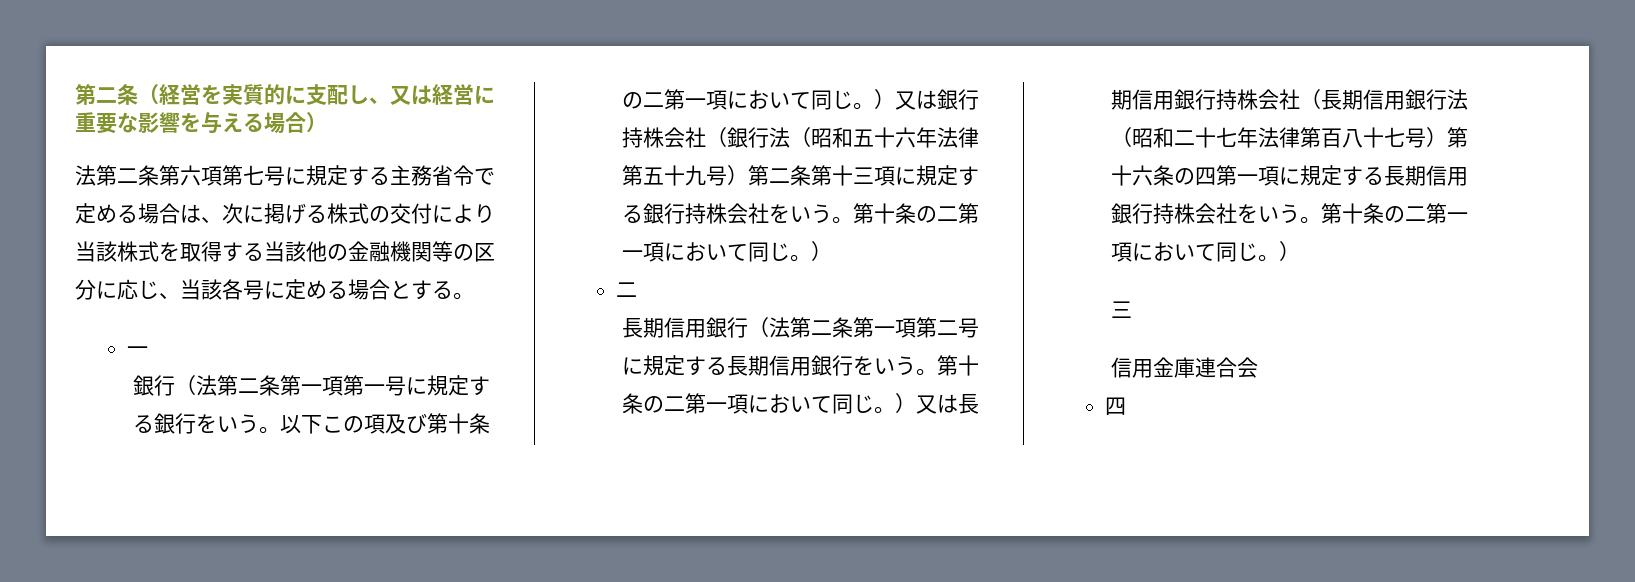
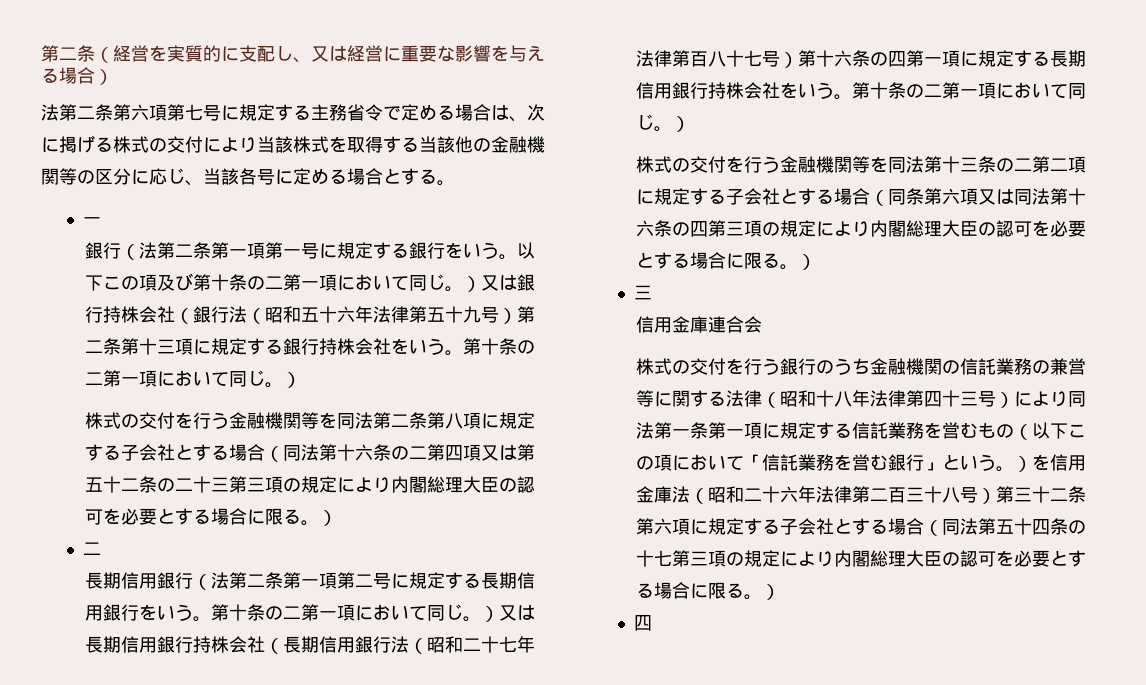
(833, 251) none -> [84,412,535,429] [84,444,535,462] [84,476,535,493] [84,508,337,526] // 株式の交付を行う金融機関等を同法第二条第八項に規定する子会社とする場合（同法第十六条の二第四項又は第五十二条の二十三第三項の規定により内閣総理大臣の認可を必要とする場合に限る。）
[1111,301,1133,318] [1111,357,1259,378] 三 // 信用金庫連合会 -> [635,156,1086,173] [635,188,1086,206] [635,220,1086,237] [635,252,816,270] [633,285,652,300] [635,316,762,333] [635,358,1086,375] [635,390,1086,408] [635,422,1086,440] [635,454,1086,472] [635,486,1086,504] [635,518,1086,536] [635,550,1086,567] [635,582,780,600] 株式の交付を行う金融機関等を同法第十三条の二第二項に規定する子会社とする場合（同条第六項又は同法第十六条の四第三項の規定により内閣総理大臣の認可を必要とする場合に限る。） // 三 // 信用金庫連合会 // 株式の交付を行う銀行のうち金融機関の信託業務の兼営等に関する法律（昭和十八年法律第四十三号）により同法第一条第一項に規定する信託業務を営むもの（以下この項において「信託業務を営む銀行」という。）を信用金庫法（昭和二十六年法律第二百三十八号）第三十二条第六項に規定する子会社とする場合（同法第五十四条の十七第三項の規定により内閣総理大臣の認可を必要とする場合に限る。）

